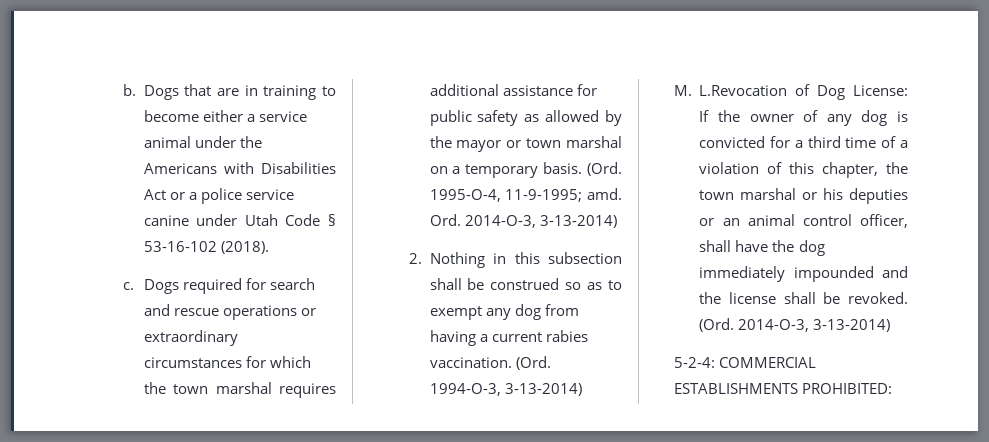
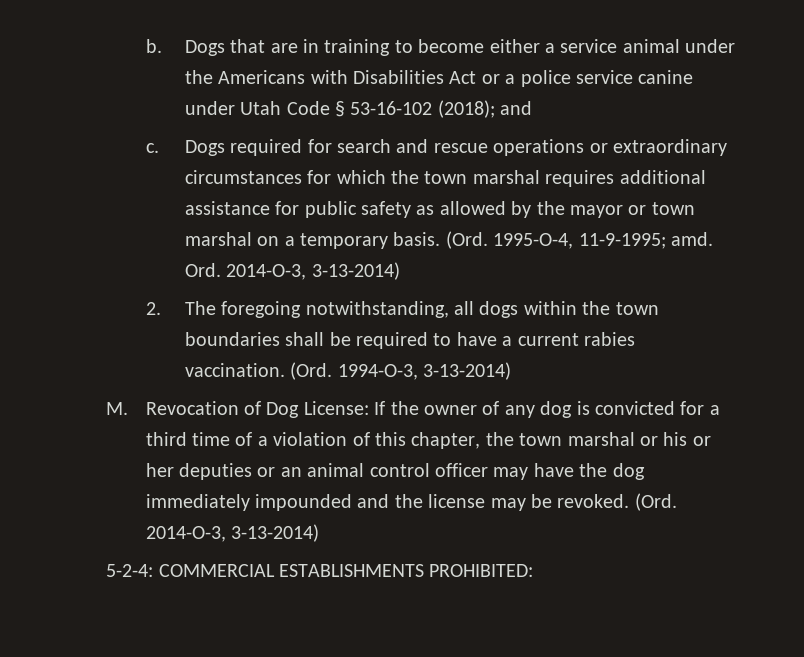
[220,241,269,254] (2018). -> [437,100,533,118] (2018); and
[429,252,622,268] [429,278,622,290] [429,304,579,320] [429,330,476,346] Nothing in this subsection shall be construed so as to exempt any dog from having -> [184,301,659,318] [184,332,497,349] The foregoing notwithstanding, all dogs within the town boundaries shall be required to have
[699,85,788,96] L.Revocation -> [145,401,239,415] Revocation
(844, 194) none -> [692,436,711,446] [145,463,174,477] or her
[860,214,908,228] [699,240,732,252] officer, shall -> [434,463,529,480] officer may
[783,292,816,304] shall -> [490,498,526,511] may

